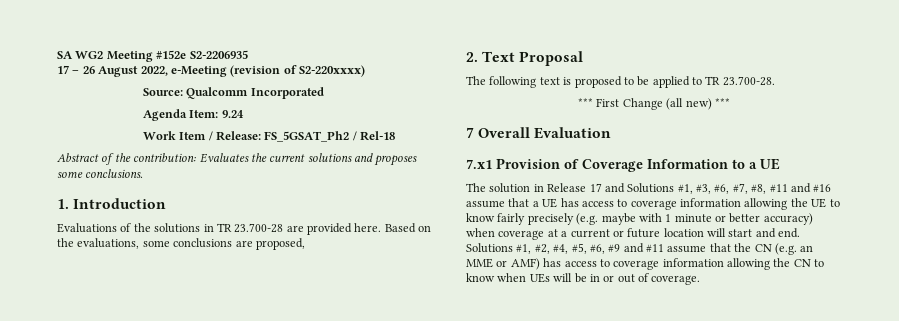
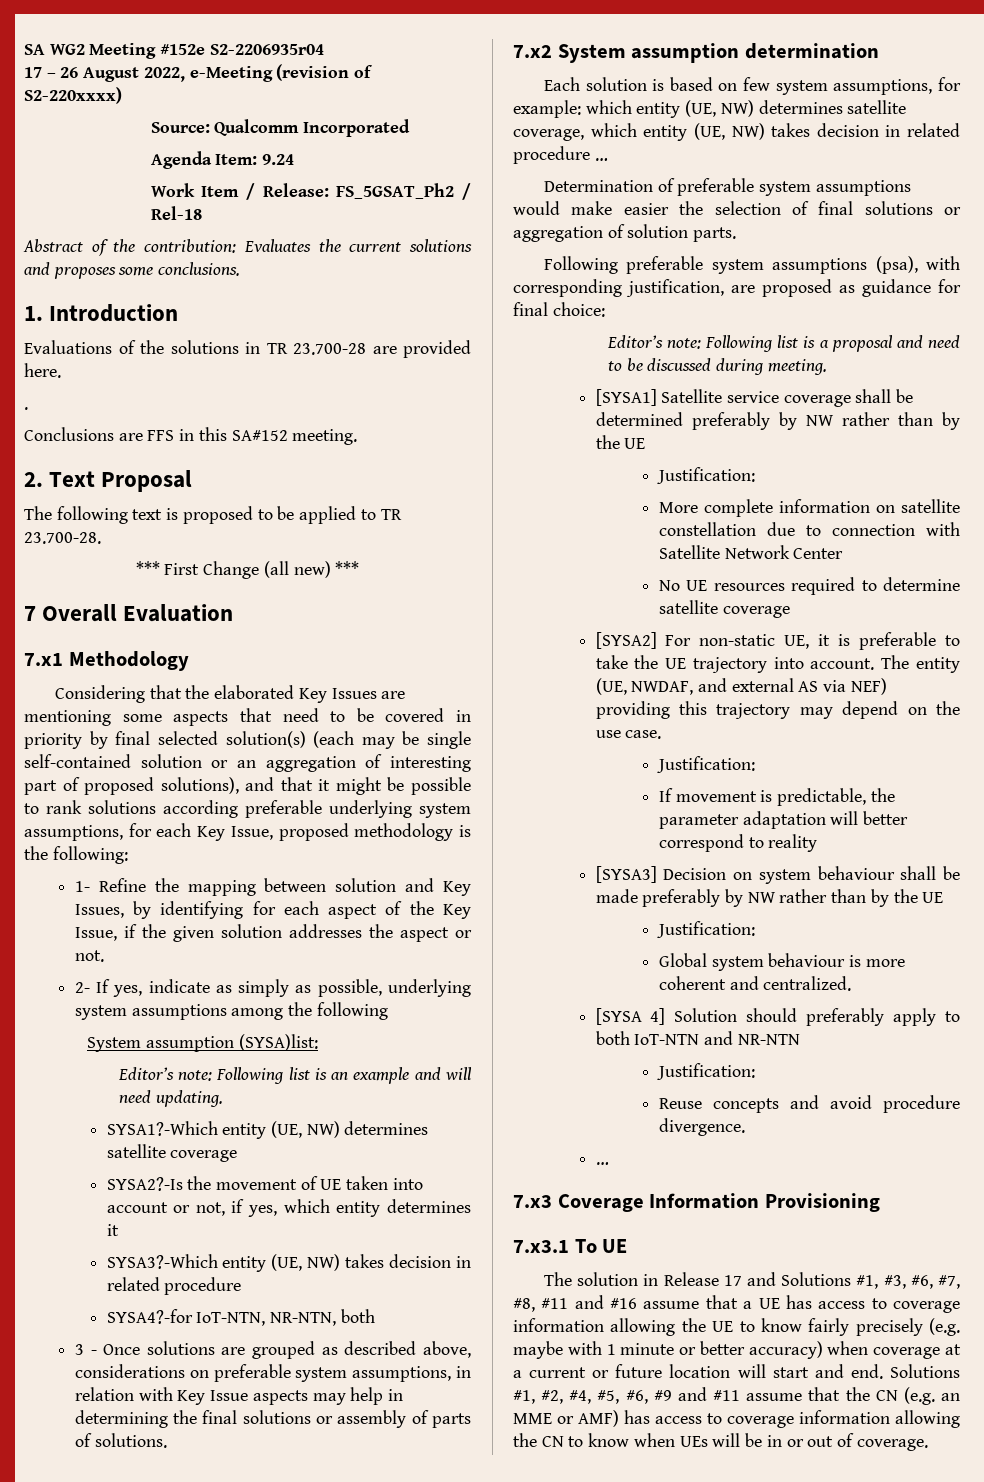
[189,50,248,59] S2-2206935 -> [209,44,324,55] S2-2206935r04
[384,223,432,233] [57,238,305,250] Based on the evaluations, some conclusions are proposed, -> [24,407,28,410] [24,427,358,445] // . // Conclusions are FFS in this SA#152 meeting.
[496,158,757,172] Provision of Coverage Information to a -> [68,651,189,671] [54,685,406,703] [24,708,471,726] [24,731,471,749] [24,754,472,772] [24,777,471,795] [24,800,471,818] [24,823,472,841] [24,846,128,864] [74,878,472,896] [74,901,471,919] [74,924,472,942] [74,950,104,962] [74,979,471,997] [74,1002,388,1020] [87,1034,318,1052] [117,1067,473,1084] [118,1090,223,1107] [106,1121,429,1139] [106,1144,238,1162] [106,1176,423,1191] [106,1199,471,1217] [106,1224,119,1236] [106,1254,471,1272] [106,1277,242,1295] [106,1309,375,1326] [74,1341,471,1359] [74,1364,472,1382] [74,1387,403,1405] [74,1410,471,1428] [74,1433,167,1448] [513,43,879,63] [543,77,961,95] [513,100,907,118] [513,123,960,141] [513,146,608,164] [543,178,911,196] [513,201,961,215] [513,224,737,242] [543,256,960,274] [513,279,961,297] [513,302,605,317] [606,335,961,352] [607,358,827,375] [595,389,914,407] [595,412,960,430] [595,435,646,449] [656,467,755,484] [658,499,960,517] [658,522,960,536] [658,545,844,559] [658,577,960,595] [658,600,790,618] [595,632,960,650] [595,655,960,673] [595,678,887,695] [595,701,960,719] [595,730,662,739] [656,756,755,773] [658,788,895,806] [658,811,908,829] [658,834,818,852] [595,866,960,884] [595,889,944,907] [656,921,755,938] [658,953,905,971] [658,976,852,991] [595,1008,960,1026] [595,1031,800,1045] [656,1063,755,1080] [658,1095,960,1113] [658,1118,745,1136] [595,1162,609,1165] [513,1193,880,1212] [513,1239,597,1253] Methodology // Considering that the elaborated Key Issues are mentioning some aspects that need to be covered in priority by final selected solution(s) (each may be single self-contained solution or an aggregation of interesting part of proposed solutions), and that it might be possible to rank solutions according preferable underlying system assumptions, for each Key Issue, proposed methodology is the following: // 1- Refine the mapping between solution and Key Issues, by identifying for each aspect of the Key Issue, if the given solution addresses the aspect or not. // 2- If yes, indicate as simply as possible, underlying system assumptions among the following // System assumption (SYSA)list: // Editor’s note: Following list is an example and will need updating. // SYSA1?-Which entity (UE, NW) determines satellite coverage // SYSA2?-Is the movement of UE taken into account or not, if yes, which entity determines it // SYSA3?-Which entity (UE, NW) takes decision in related procedure // SYSA4?-for IoT-NTN, NR-NTN, both // 3 - Once solutions are grouped as described above, considerations on preferable system assumptions, in relation with Key Issue aspects may help in determining the final solutions or assembly of parts of solutions. // 7.x2 System assumption determination // Each solution is based on few system assumptions, for example: which entity (UE, NW) determines satellite coverage, which entity (UE, NW) takes decision in related procedure … // Determination of preferable system assumptions would make easier the selection of final solutions or aggregation of solution parts. // Following preferable system assumptions (psa), with corresponding justification, are proposed as guidance for final choice: // Editor’s note: Following list is a proposal and need to be discussed during meeting. // [SYSA1] Satellite service coverage shall be determined preferably by NW rather than by the UE // Justification: // More complete information on satellite constellation due to connection with Satellite Network Center // No UE resources required to determine satellite coverage // [SYSA2] For non-static UE, it is preferable to take the UE trajectory into account. The entity (UE, NWDAF, and external AS via NEF) providing this trajectory may depend on the use case. // Justification: // If movement is predictable, the parameter adaptation will better correspond to reality // [SYSA3] Decision on system behaviour shall be made preferably by NW rather than by the UE // Justification: // Global system behaviour is more coherent and centralized. // [SYSA 4] Solution should preferably apply to both IoT-NTN and NR-NTN // Justification: // Reuse concepts and avoid procedure divergence. // … // 7.x3 Coverage Information Provisioning // 7.x3.1 To

